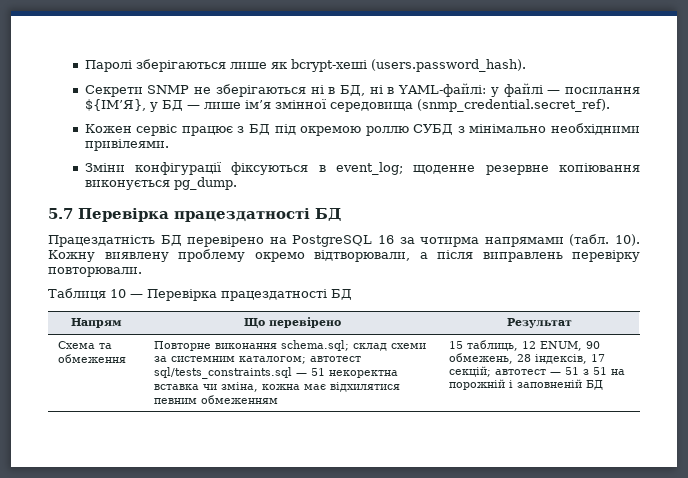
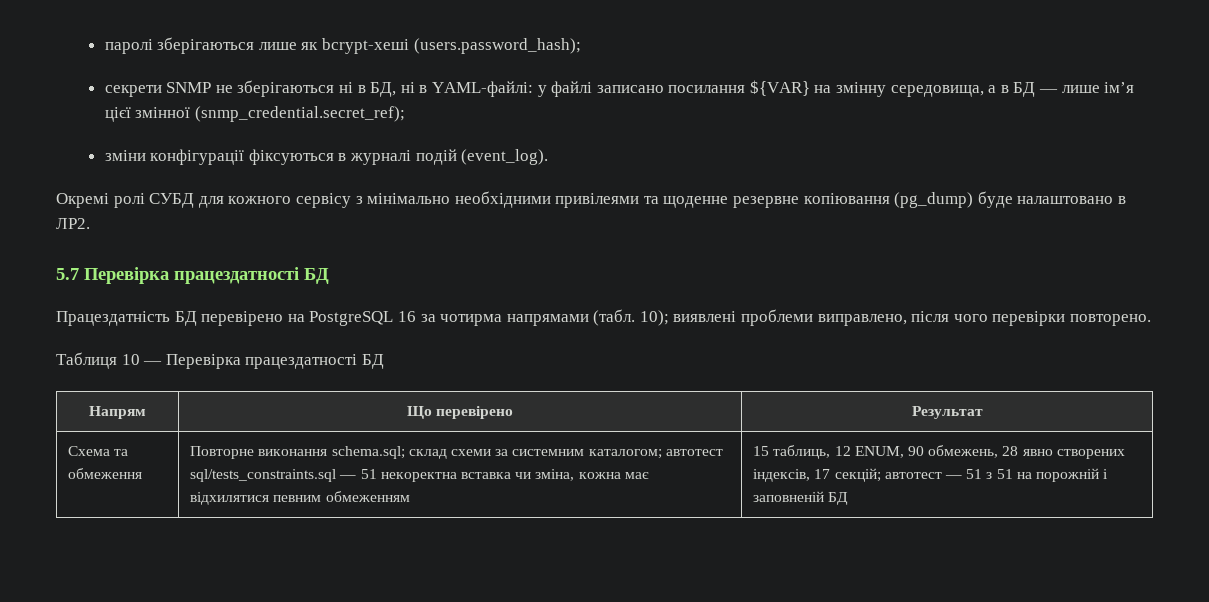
[84,60,132,72] Паролі -> [104,39,153,54] паролі
[370,59,526,72] [84,85,143,97] (users.password_hash). // Секрети -> [413,38,581,54] [104,85,162,97] (users.password_hash); // секрети
[547,87,640,94] [84,99,610,112] [84,123,640,136] [84,139,169,151] [84,162,640,175] [84,177,237,190] — посилання ${ІМ’Я}, у БД — лише ім’я змінної середовища (snmp_credential.secret_ref). // Кожен сервіс працює з БД під окремою роллю СУБД з мінімально необхідними привілеями. // Зміни конфігурації фіксуються в event_log; щоденне резервне копіювання виконується pg_dump. -> [596,80,1135,97] [104,106,405,122] [104,149,549,165] [56,191,1127,208] [56,218,90,229] записано посилання ${VAR} на змінну середовища, а в БД — лише ім’я цієї змінної (snmp_credential.secret_ref); // зміни конфігурації фіксуються в журналі подій (event_log). // Окремі ролі СУБД для кожного сервісу з мінімально необхідними привілеями та щоденне резервне копіювання (pg_dump) буде налаштовано в ЛР2.
[615,234,641,246] [48,249,640,262] [48,267,142,277] 10). Кожну виявлену проблему окремо відтворювали, а після виправлень перевірку повторювали. -> [639,309,1152,326] 10); виявлені проблеми виправлено, після чого перевірки повторено.
(531, 358) none -> [1022,449,1125,459] явно створених

